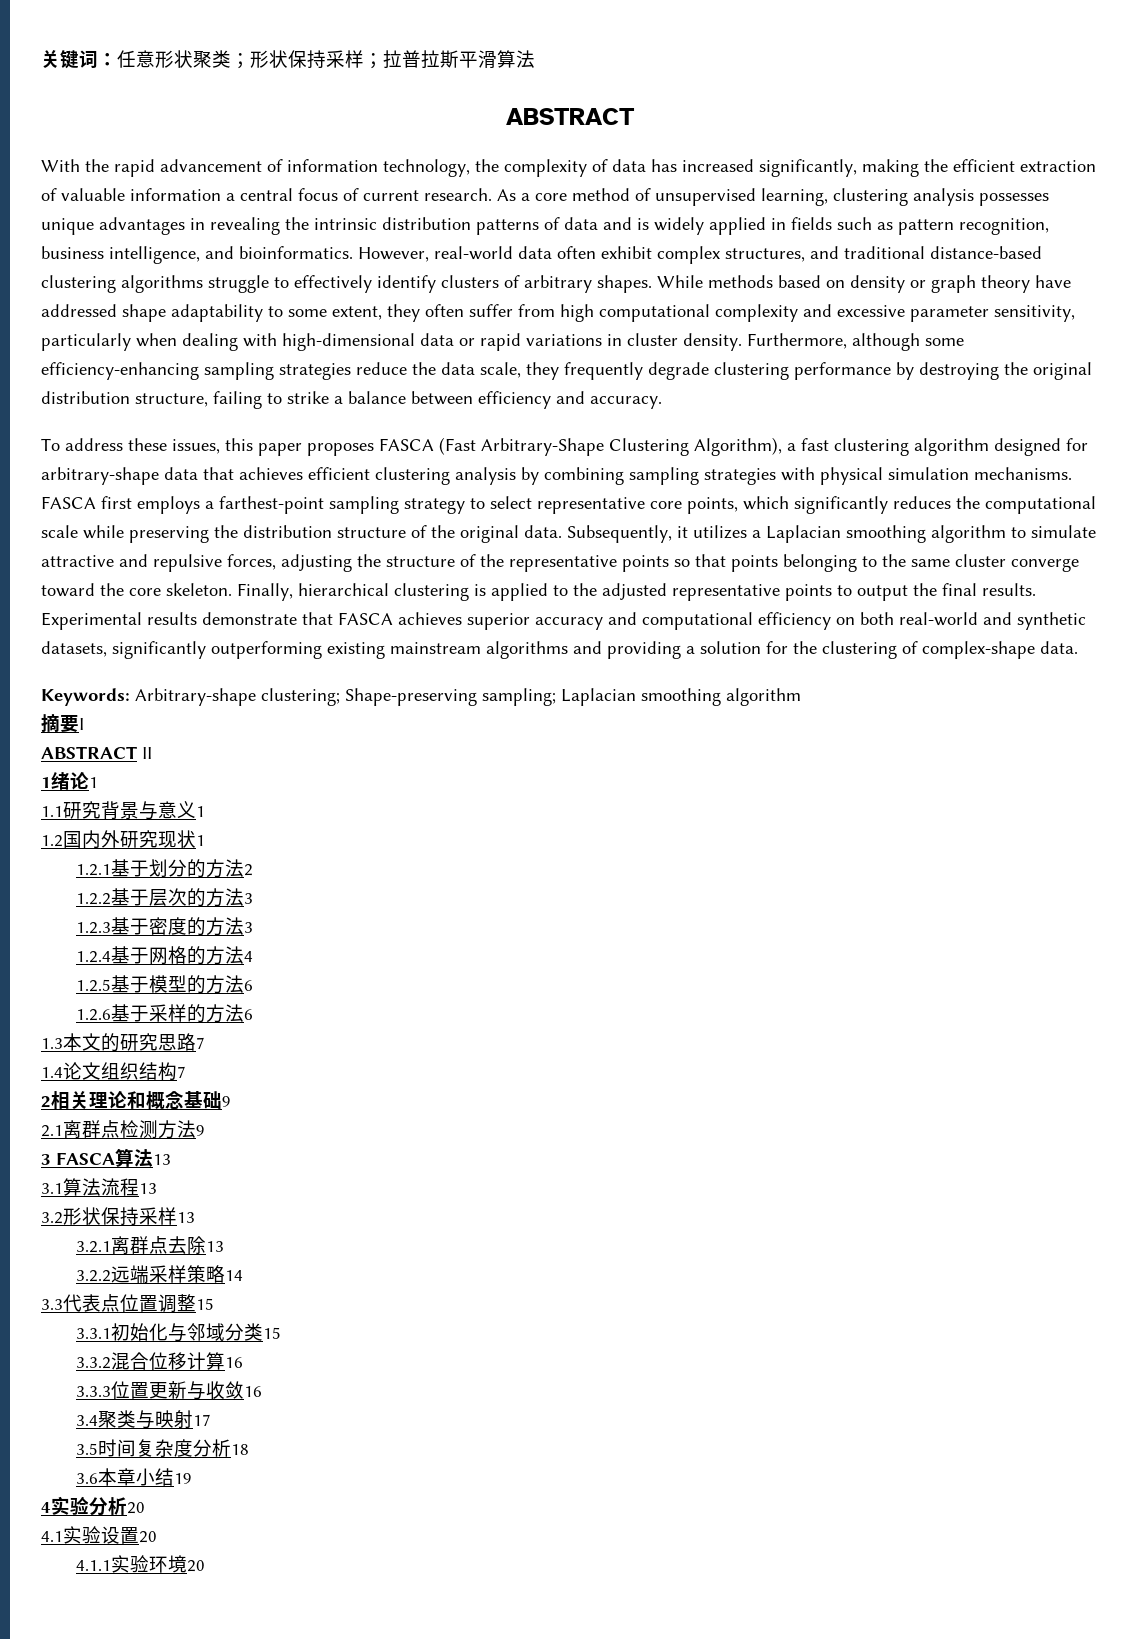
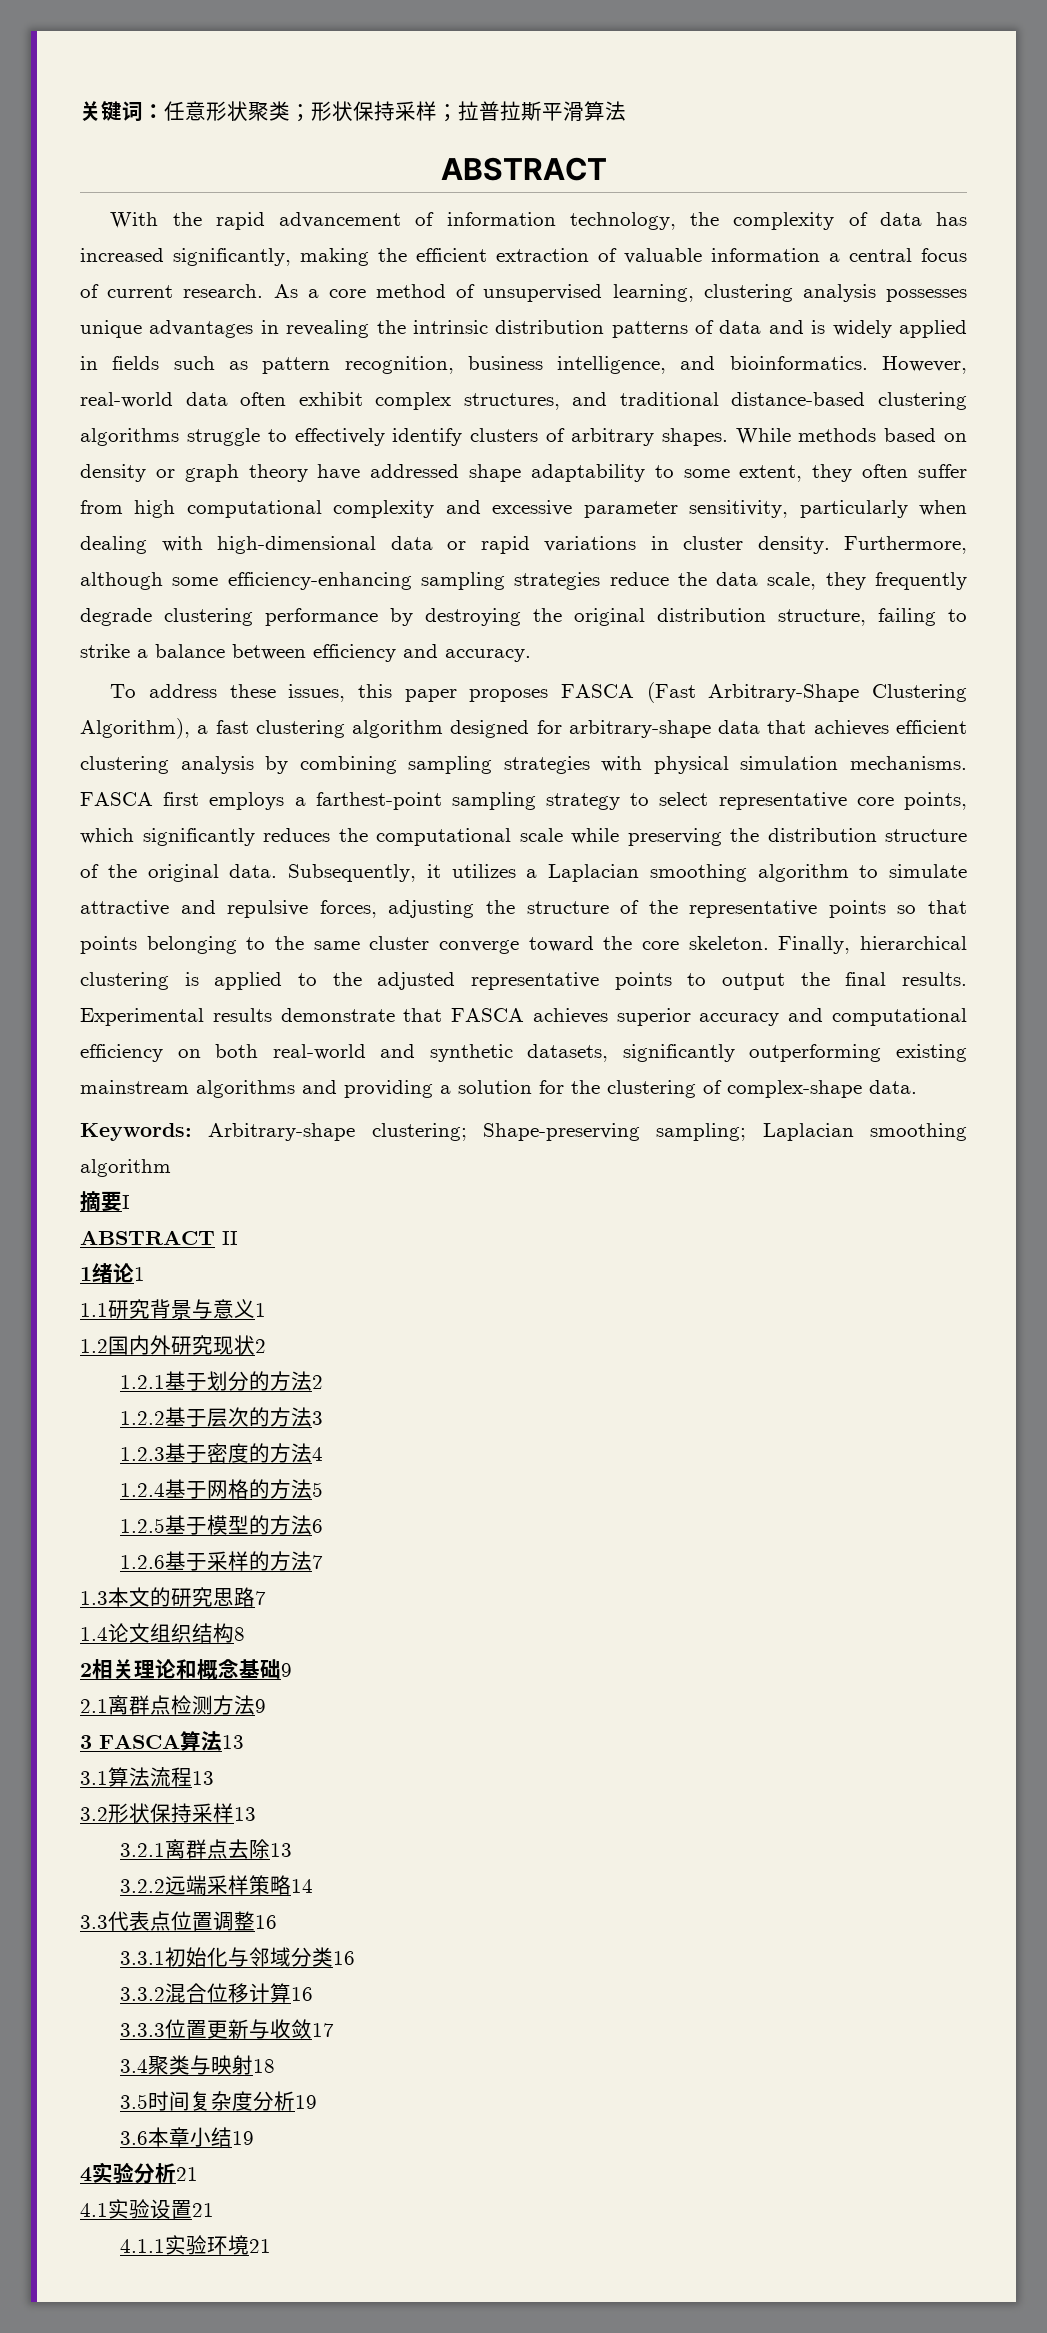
[196,835,205,846] 1 -> [255,1339,266,1353] 2
[243,922,253,933] 3 -> [312,1447,324,1461] 4
[243,951,253,962] 4 -> [312,1482,324,1497] 5
[243,1009,253,1020] 6 -> [312,1555,324,1569] 7
[177,1066,186,1078] 7 -> [234,1627,245,1641] 8
[196,1298,214,1310] 15 -> [255,1915,277,1929] 16
[262,1327,281,1339] 15 -> [333,1951,356,1965] 16
[243,1386,262,1397] 16 -> [312,2023,335,2037] 17
[192,1414,211,1426] 17 -> [253,2059,276,2073] 18
[230,1444,249,1455] 18 -> [295,2095,318,2109] 19
[127,1502,145,1514] 20 -> [176,2167,198,2181] 21
[139,1531,157,1543] 20 -> [192,2203,214,2217] 21
[186,1560,205,1572] 20 -> [249,2239,272,2253] 21

